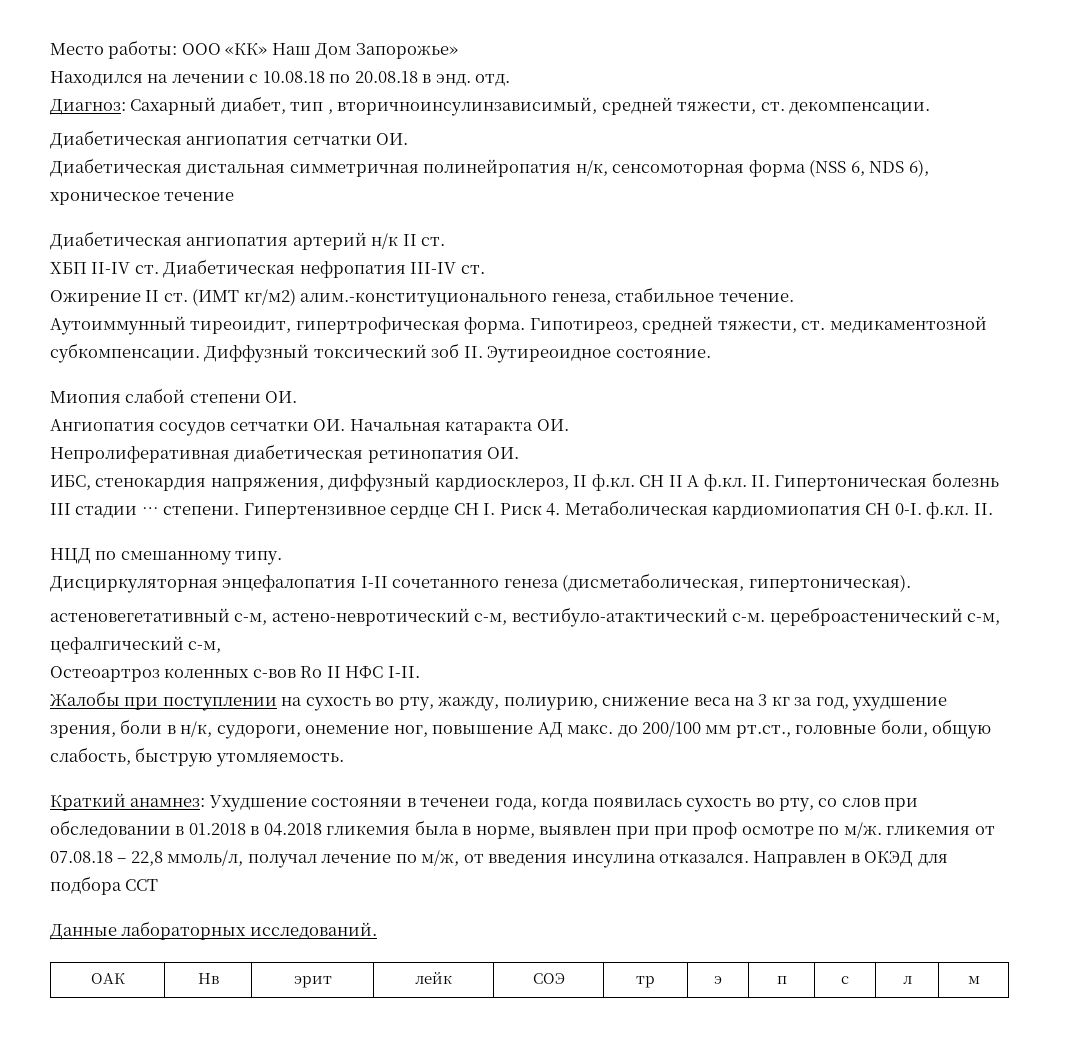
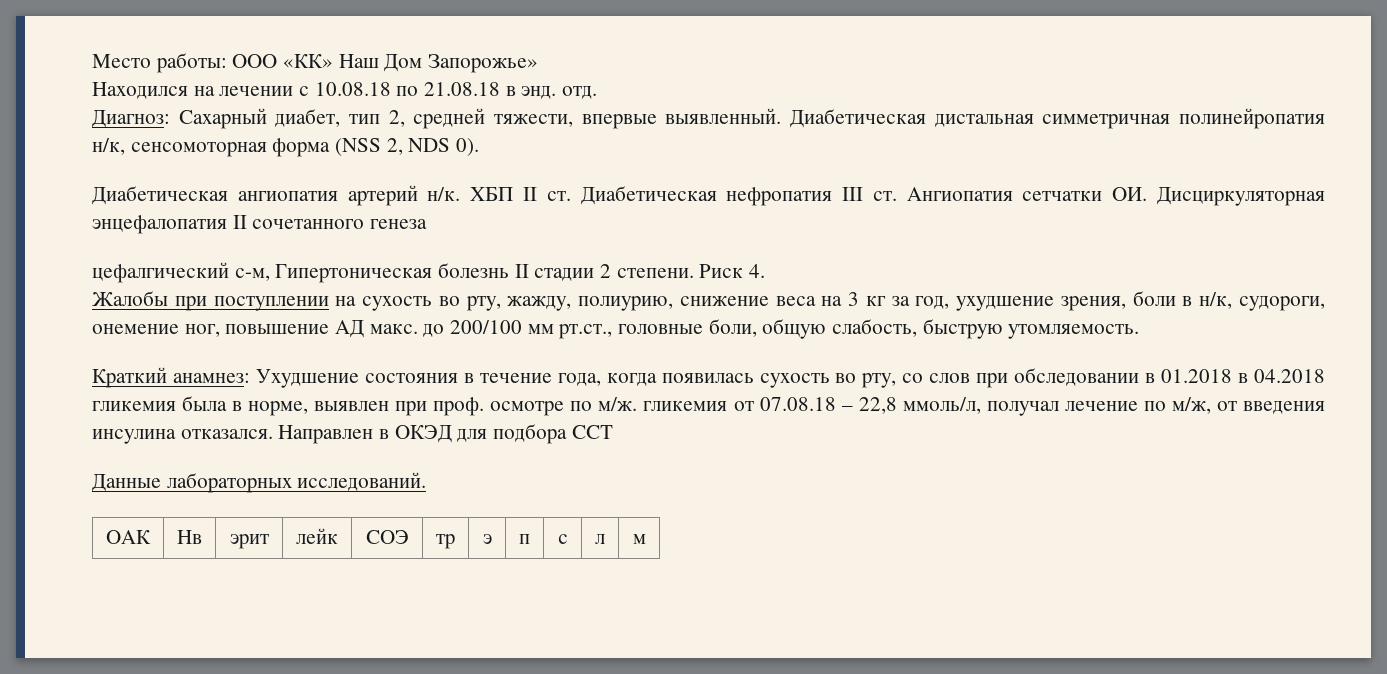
[354,71,418,83] 20.08.18 -> [424,82,501,96] 21.08.18
[327,97,931,116] [50,130,409,149] , вторичноинсулинзависимый, средней тяжести, ст. декомпенсации. // Диабетическая ангиопатия сетчатки ОИ. // -> [388,108,782,129] 2, средней тяжести, впервые выявленный.
[850,159,929,177] [50,191,235,205] 6, NDS 6), хроническое течение -> [386,138,480,156] 2, NDS 0).
[371,233,446,249] [50,262,159,274] н/к II ст. // ХБП II-IV ст. -> [427,187,571,201] н/к. ХБП II ст.
[410,262,485,274] [50,287,794,307] [50,316,987,335] [50,343,711,363] [50,388,298,403] [50,419,569,436] [50,444,520,463] [50,472,999,492] [50,500,993,519] [50,548,283,565] [50,573,911,593] [50,607,1001,627] [50,636,222,654] [50,666,420,682] III-IV ст. // Ожирение II ст. (ИМТ кг/м2) алим.-конституционального генеза, стабильное течение. // Аутоиммунный тиреоидит, гипертрофическая форма. Гипотиреоз, средней тяжести, ст. медикаментозной субкомпенсации. Диффузный токсический зоб II. Эутиреоидное состояние. // Миопия слабой степени ОИ. // Ангиопатия сосудов сетчатки ОИ. Начальная катаракта ОИ. // Непролиферативная диабетическая ретинопатия ОИ. // ИБС, стенокардия напряжения, диффузный кардиосклероз, II ф.кл. СН II А ф.кл. II. Гипертоническая болезнь III стадии … степени. Гипертензивное сердце СН I. Риск 4. Метаболическая кардиомиопатия СН 0-I. ф.кл. II. // НЦД по смешанному типу. // Дисциркуляторная энцефалопатия I-II сочетанного генеза (дисметаболическая, гипертоническая). // астеновегетативный с-м, астено-невротический с-м, вестибуло-атактический с-м. цереброастенический с-м, цефалгический с-м, // Остеоартроз коленных с-вов Rо II НФС I-II. -> [842,187,1325,206] [92,215,428,234] [92,262,766,283] III ст. Ангиопатия сетчатки ОИ. Дисциркуляторная энцефалопатия II сочетанного генеза // цефалгический с-м, Гипертоническая болезнь II стадии 2 степени. Риск 4.
[311,798,491,807] состояняи в теченеи -> [364,373,552,383] состояния в течение
[654,822,738,839] при проф -> [433,397,485,416] проф.

